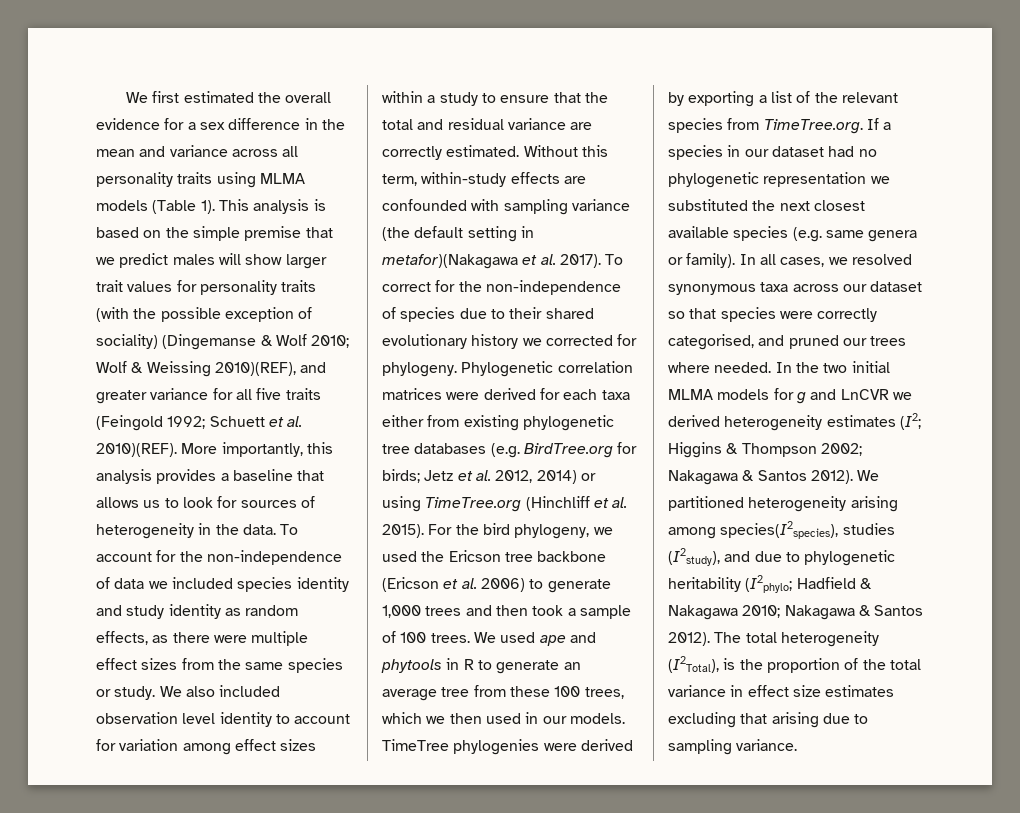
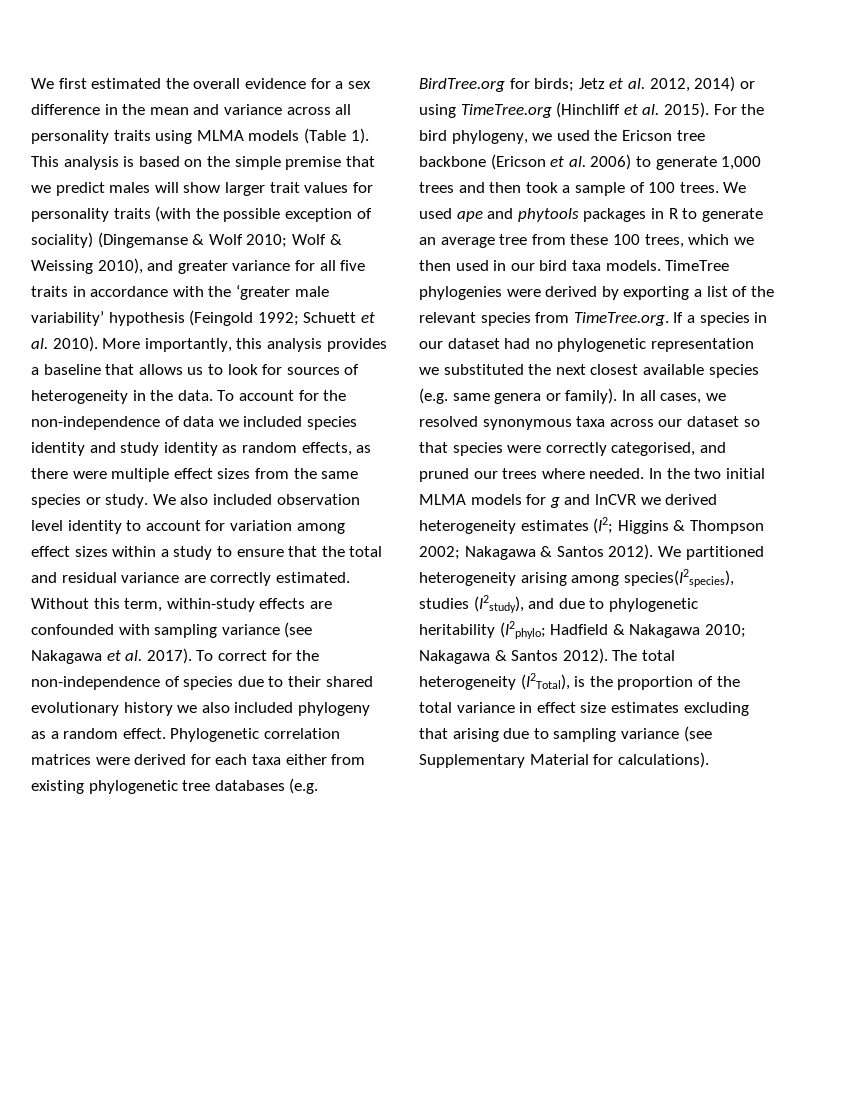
[214,362,296,376] 2010)(REF), -> [97,258,143,274] 2010),
(321, 394) none -> [72,284,329,300] [31,311,185,326] in accordance with the ‘greater male variability’ hypothesis
[96,443,177,457] 2010)(REF). -> [52,336,98,352] 2010).
[382,226,534,242] [382,254,518,269] (the default setting in metafor)(Nakagawa -> [284,622,313,638] [31,650,102,664] (see Nakagawa
[545,334,638,346] [382,362,457,377] corrected for phylogeny. -> [201,702,370,716] [31,728,166,739] also included phylogeny as a random effect.
(442, 666) none -> [583,208,647,222] packages
(567, 720) none -> [539,260,601,271] bird taxa
[840,389,889,400] LnCVR -> [594,494,636,505] lnCVR
[736,739,798,751] variance. -> [620,726,712,742] [419,752,709,768] variance (see Supplementary Material for calculations).

